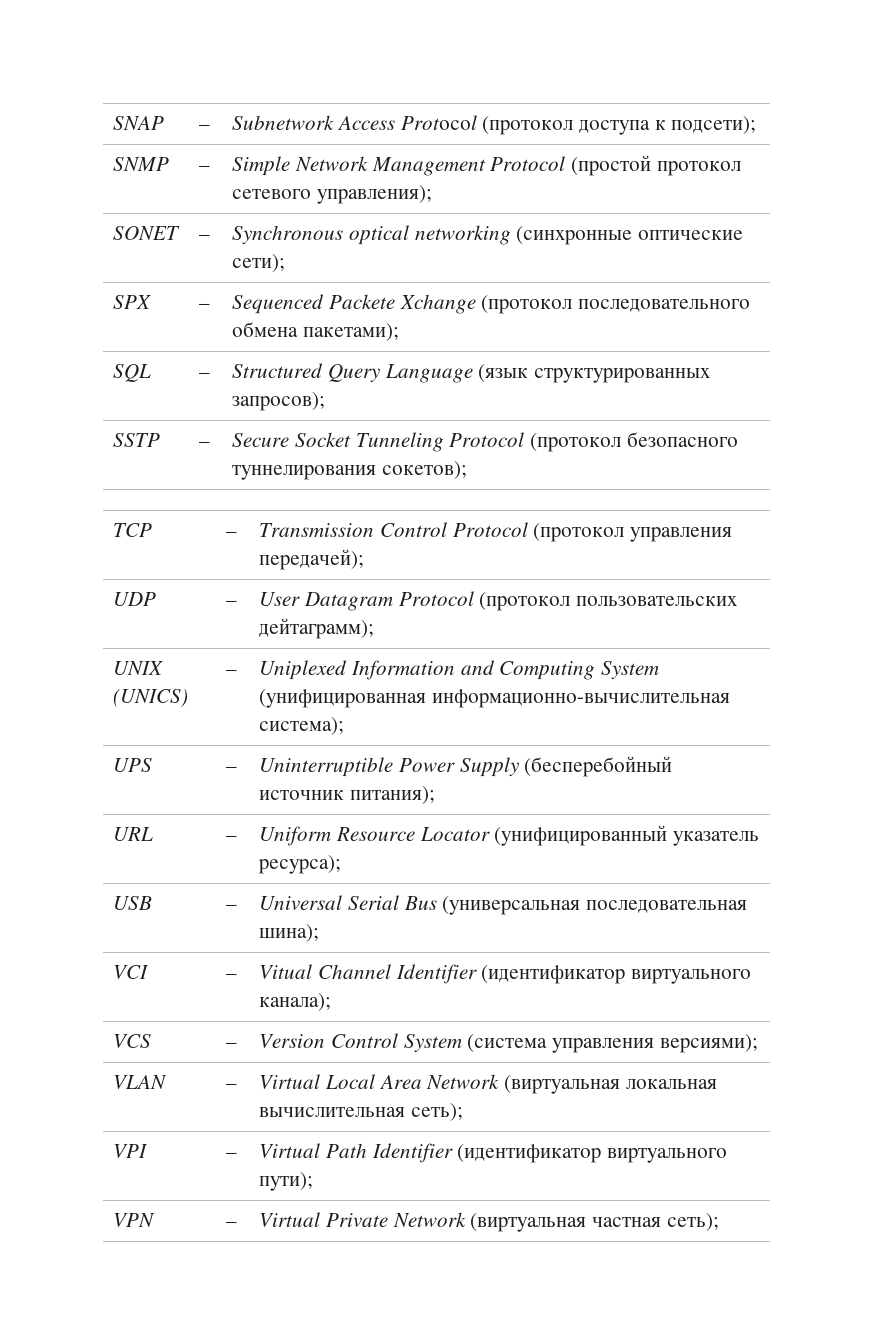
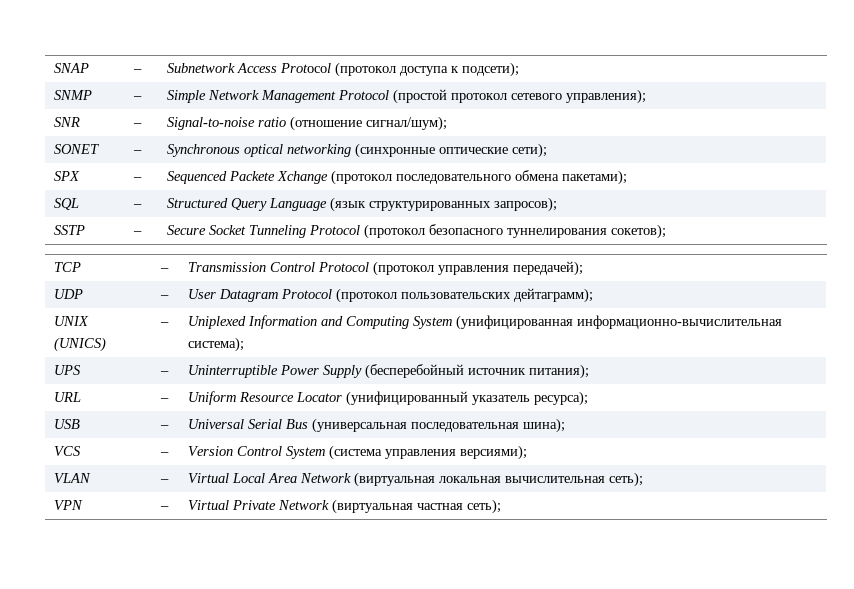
(433, 194) none -> [54,117,81,127] [133,123,143,127] [167,116,448,131] // SNR | – | Signal-to-noise ratio (отношение сигнал/шум);
[113,965,150,979] [226,973,238,979] [259,964,752,984] [259,993,332,1011] // VCI | – | Vitual Channel Identifier (идентификатор виртуального канала); -> (566, 425) none
[113,1144,149,1158] [226,1152,238,1158] [259,1143,728,1163] [259,1172,314,1191] // VPI | – | Virtual Path Identifier (идентификатор виртуального пути); -> (644, 479) none

